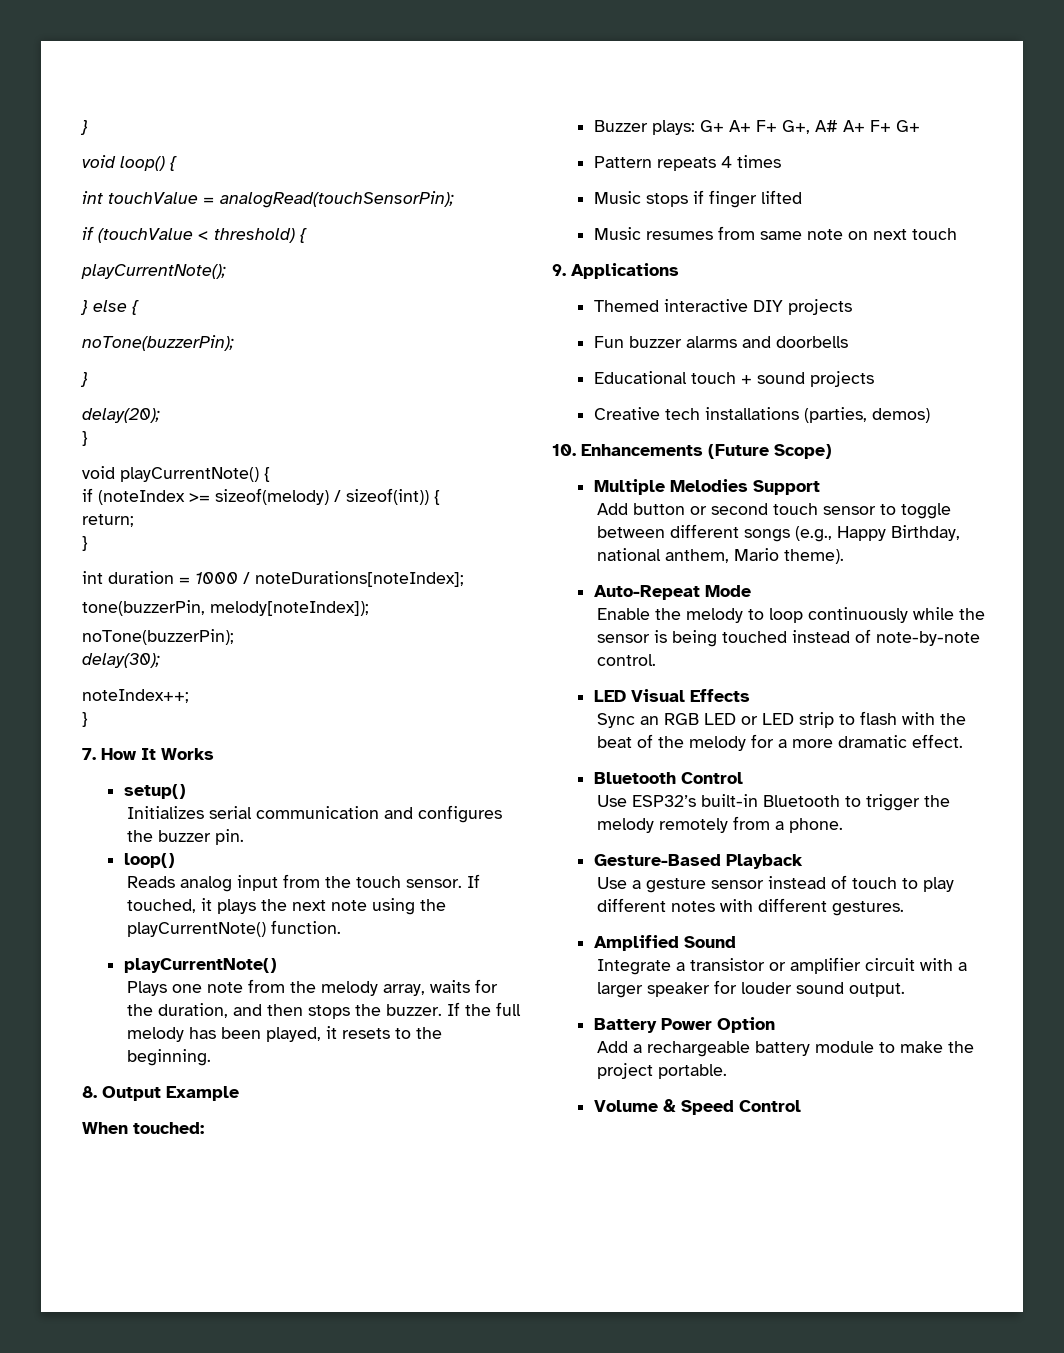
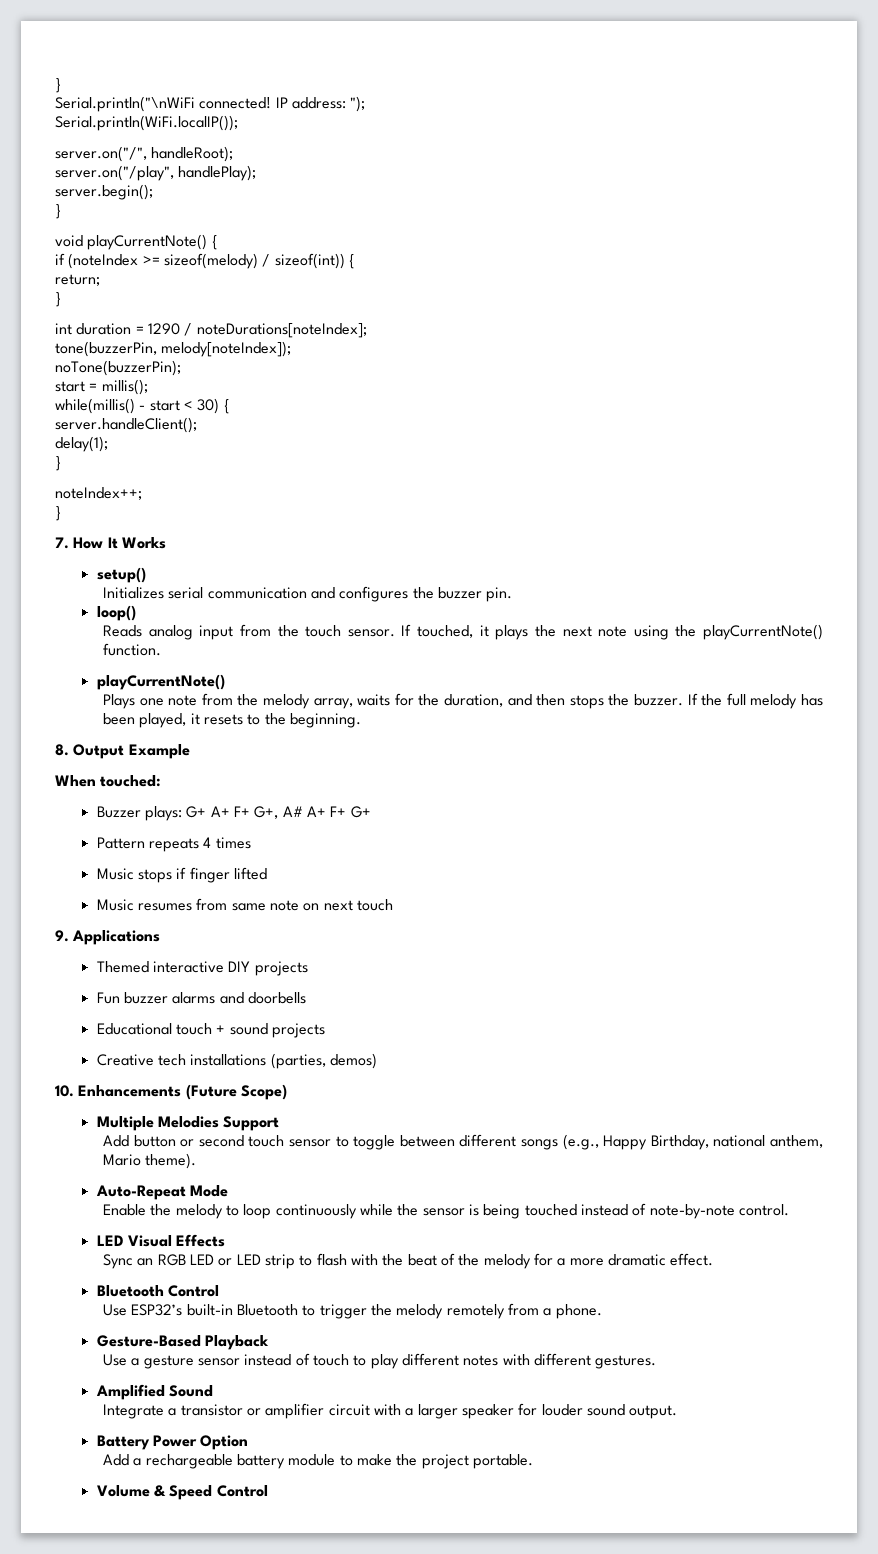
[80,120,88,135] [82,155,177,171] [82,191,454,208] [82,226,307,243] [81,264,226,279] [80,300,139,315] [82,335,234,351] [80,372,88,387] [82,408,160,423] } // void loop() { // int touchValue = analogRead(touchSensorPin); // if (touchValue < threshold) { // playCurrentNote(); // } else { // noTone(buzzerPin); // } // delay(20); -> [55,78,61,93] [55,96,366,112] [55,115,238,131] [55,146,234,162] [55,165,257,181] [55,184,153,200] } // Serial.println("\nWiFi connected! IP address: "); // Serial.println(WiFi.localIP()); // server.on("/", handleRoot); // server.on("/play", handlePlay); // server.begin();
[195,572,238,584] 1000 -> [147,323,180,335] 1290
[82,653,160,668] delay(30); -> [55,379,148,395] [55,398,230,414] [55,417,197,433] [55,436,108,452] [55,456,61,471] start = millis(); // while(millis() - start < 30) { // server.handleClient(); // delay(1); // }

